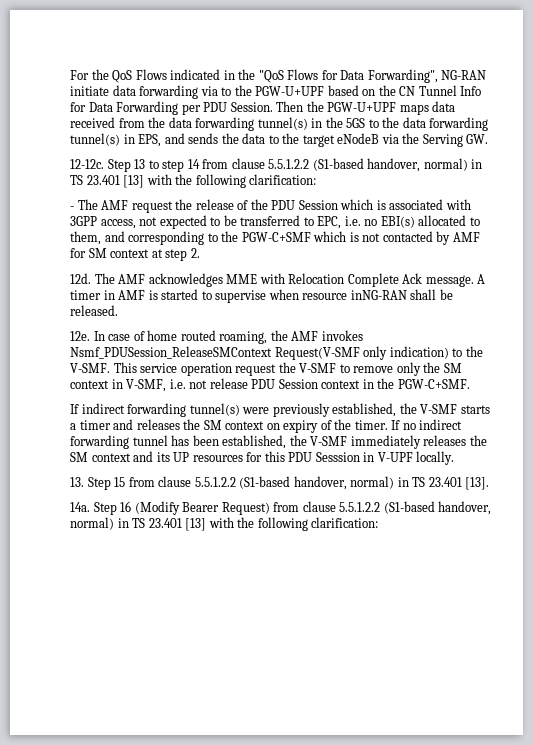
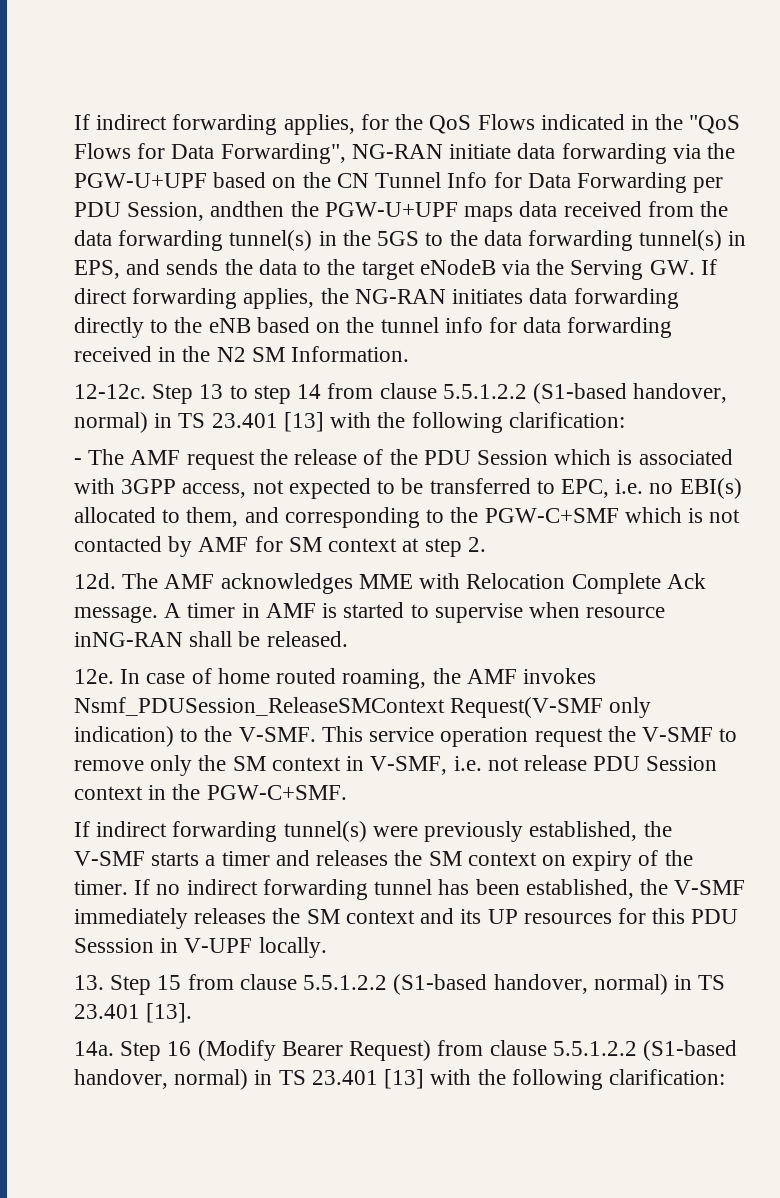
[70,70,90,80] For -> [74,114,389,135] If indirect forwarding applies, for
[221,87,232,96] to -> (701, 151) none
[230,101,304,112] Session. Then -> [127,201,285,221] Session, andthen
(489, 139) none -> [700,259,717,275] [74,288,679,309] [74,317,673,338] [74,346,410,362] If direct forwarding applies, the NG-RAN initiates data forwarding directly to the eNB based on the tunnel info for data forwarding received in the N2 SM Information.

